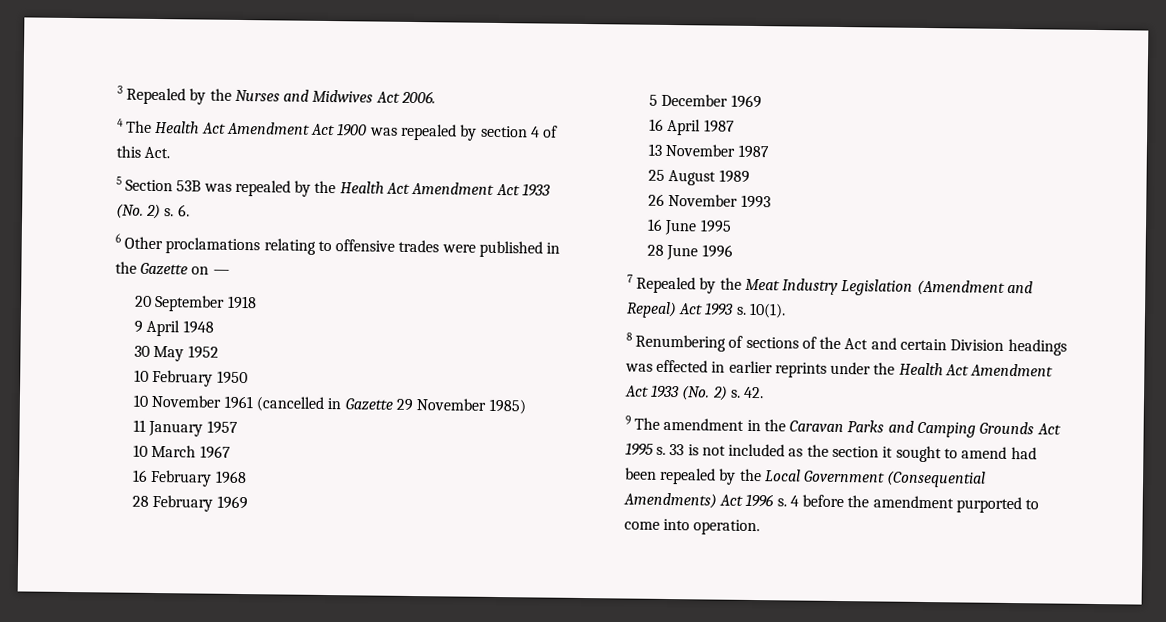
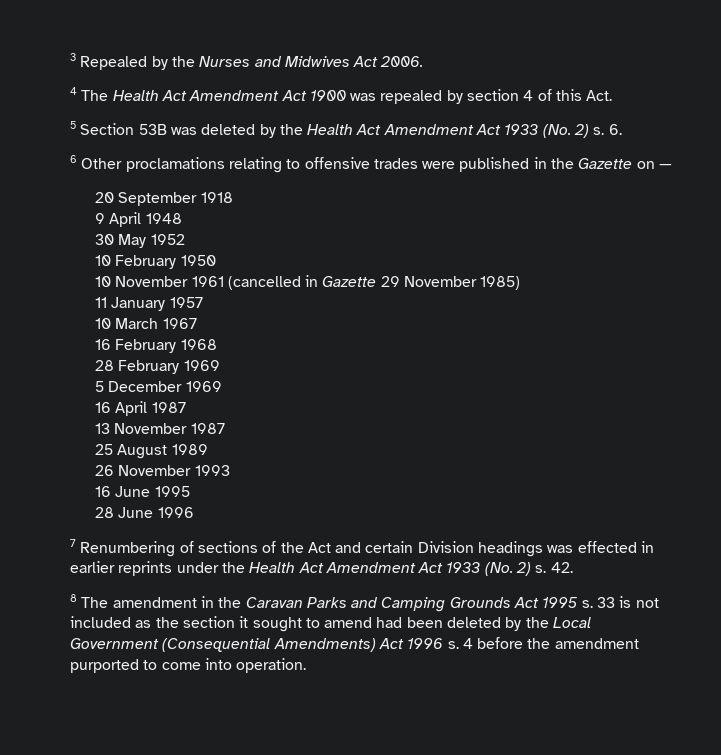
[234,179,291,197] repealed -> [201,124,256,135] deleted
[635,276,1034,296] [625,301,786,319] [625,332,633,341] Repealed by the Meat Industry Legislation (Amendment and Repeal) Act 1993 s. 10(1). // 8 -> (76, 543) none
[624,415,631,425] 9 -> [69,594,77,602] 8
[658,467,716,485] repealed -> [447,617,502,628] deleted

